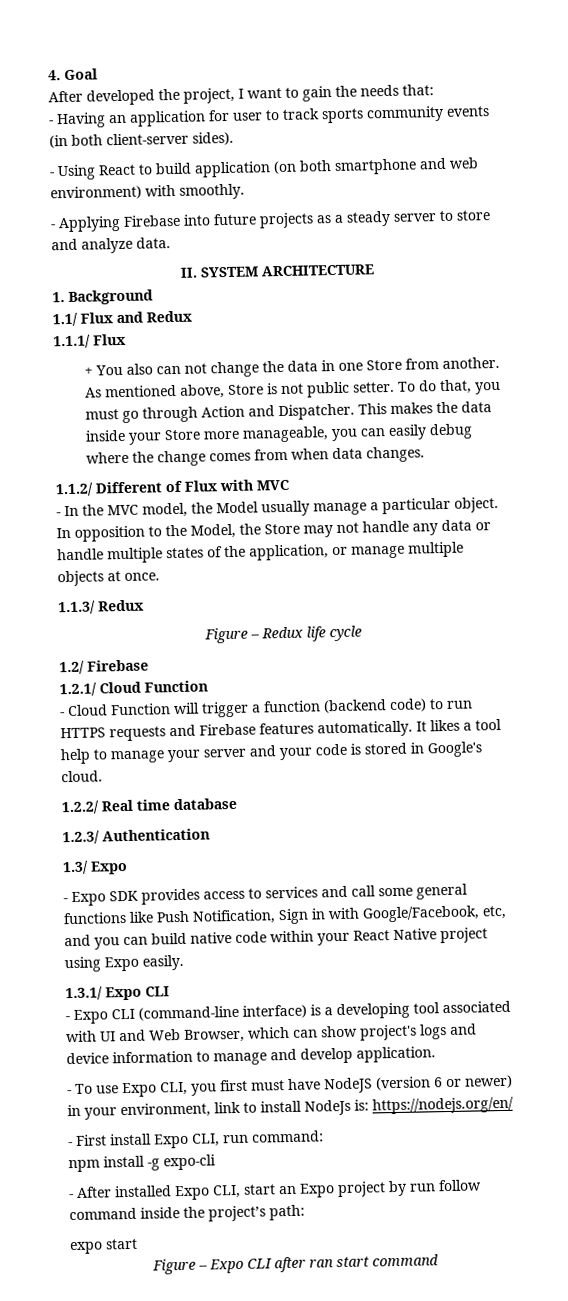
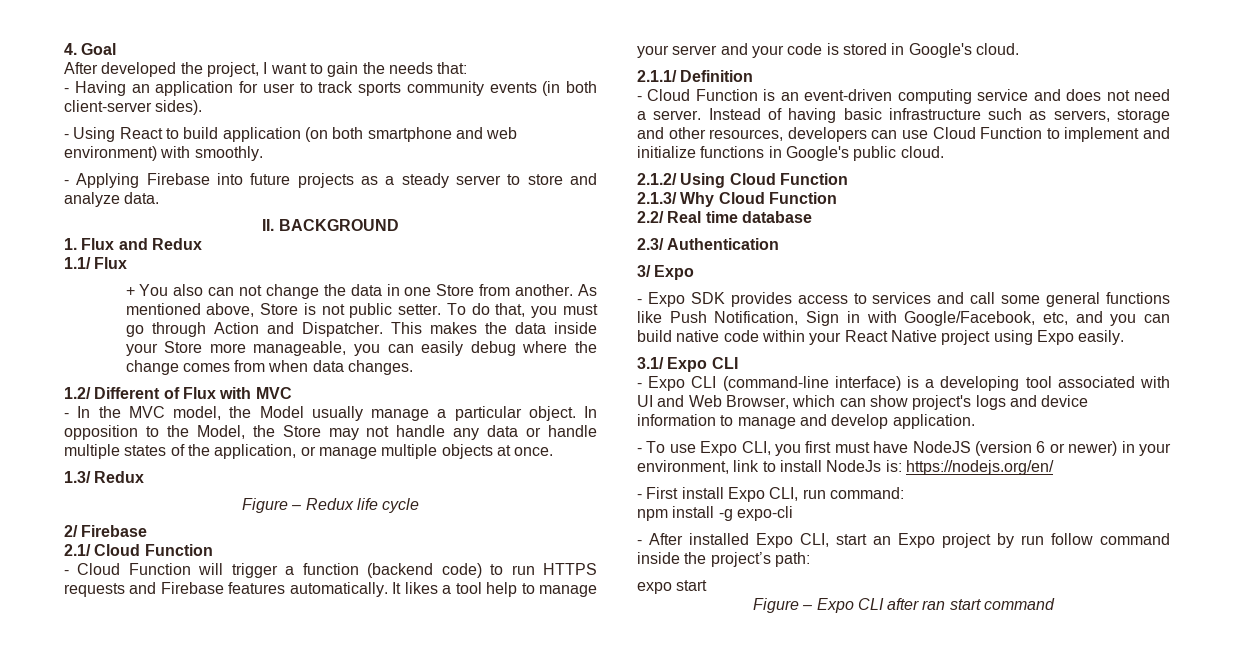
[199,264,374,278] SYSTEM ARCHITECTURE -> [278,219,399,231] BACKGROUND
[68,289,153,305] [52,312,78,327] Background // 1.1/ -> (77, 244) none
[53,334,91,349] 1.1.1/ -> [64,257,91,269] 1.1/
[55,482,94,497] 1.1.2/ -> [64,387,91,399] 1.2/
[58,600,96,615] 1.1.3/ -> [64,471,91,483] 1.3/
[59,660,85,675] 1.2/ -> [64,525,78,537] 2/
[59,682,97,697] 1.2.1/ -> [64,544,91,556] 2.1/
[61,800,100,815] 1.2.2/ -> [637,70,754,82] [637,89,1170,104] [637,108,1170,123] [637,127,1170,142] [637,146,944,161] [637,173,848,188] [637,192,837,207] [637,211,664,223] 2.1.1/ Definition // - Cloud Function is an event-driven computing service and does not need a server. Instead of having basic infrastructure such as servers, storage and other resources, developers can use Cloud Function to implement and initialize functions in Google's public cloud. // 2.1.2/ Using Cloud Function // 2.1.3/ Why Cloud Function // 2.2/
[62,830,100,845] 1.2.3/ -> [637,238,664,250] 2.3/
[62,860,89,875] 1.3/ -> [637,265,651,277] 3/
[65,986,103,1001] 1.3.1/ -> [637,357,664,369] 3.1/

